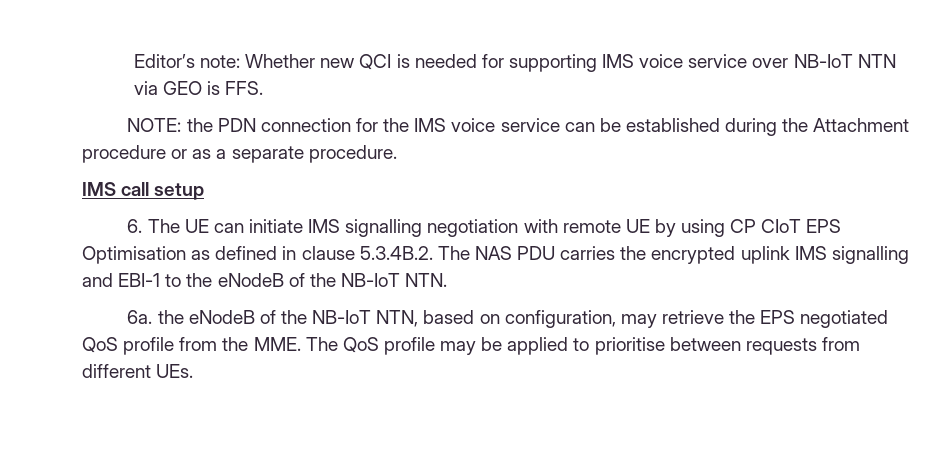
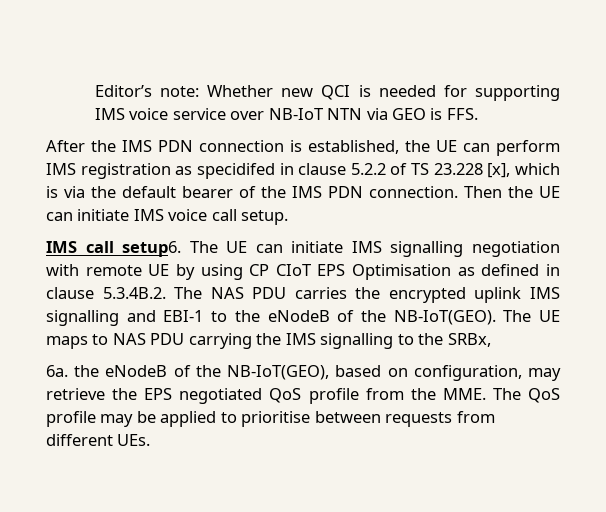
[127,118,910,136] [82,145,397,163] NOTE: the PDN connection for the IMS voice service can be established during the Attachment procedure or as a separate procedure. -> [46,140,560,156] [46,163,560,179] [46,186,560,198] [46,209,289,225] After the IMS PDN connection is established, the UE can perform IMS registration as specidifed in clause 5.2.2 of TS 23.228 [x], which is via the default bearer of the IMS PDN connection. Then the UE can initiate IMS voice call setup.
[154,183,205,200] [127,219,143,233] setup // 6. -> [122,241,182,257] setup6.
[340,273,448,287] NB-IoT NTN. -> [393,310,560,325] [46,333,491,349] NB-IoT(GEO). The UE maps to NAS PDU carrying the IMS signalling to the SRBx,
[312,310,419,327] NB-IoT NTN, -> [227,365,330,380] NB-IoT(GEO),

